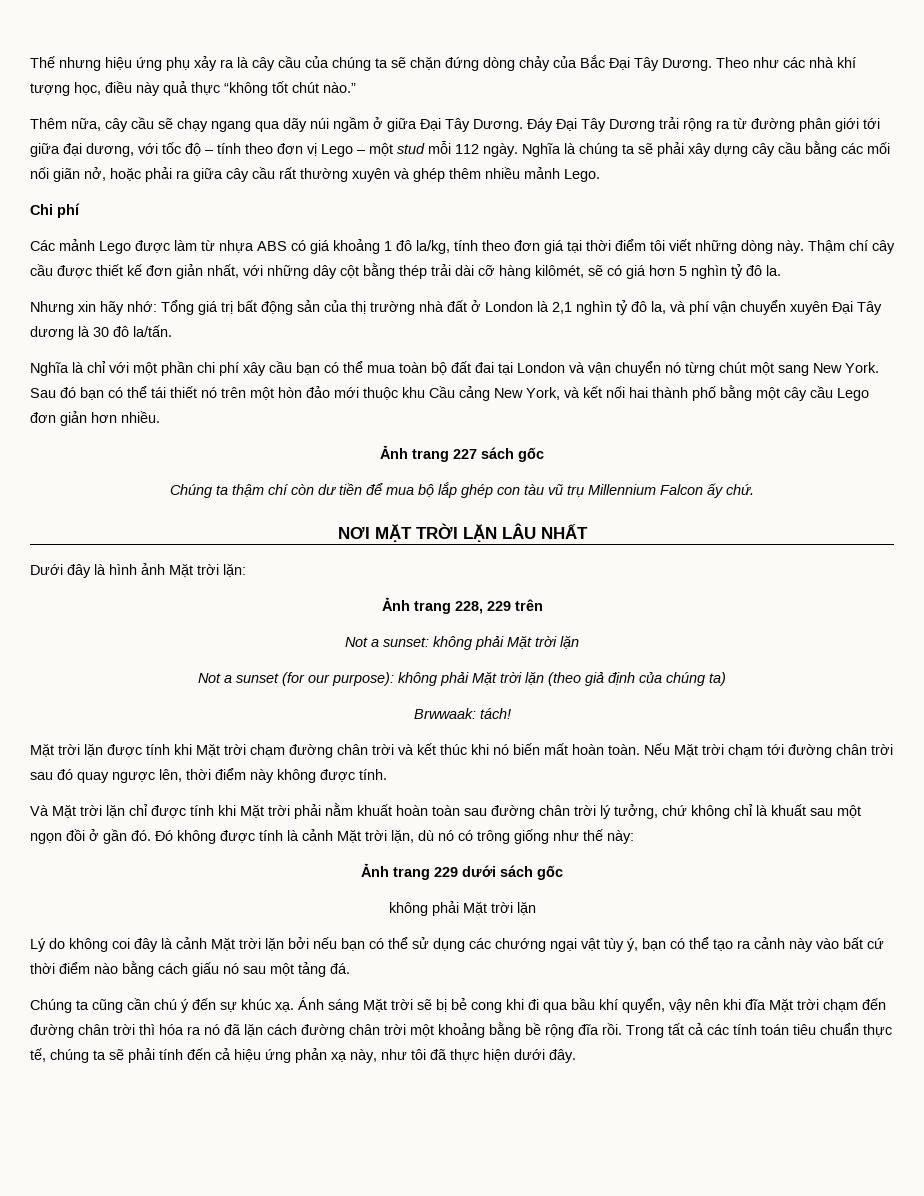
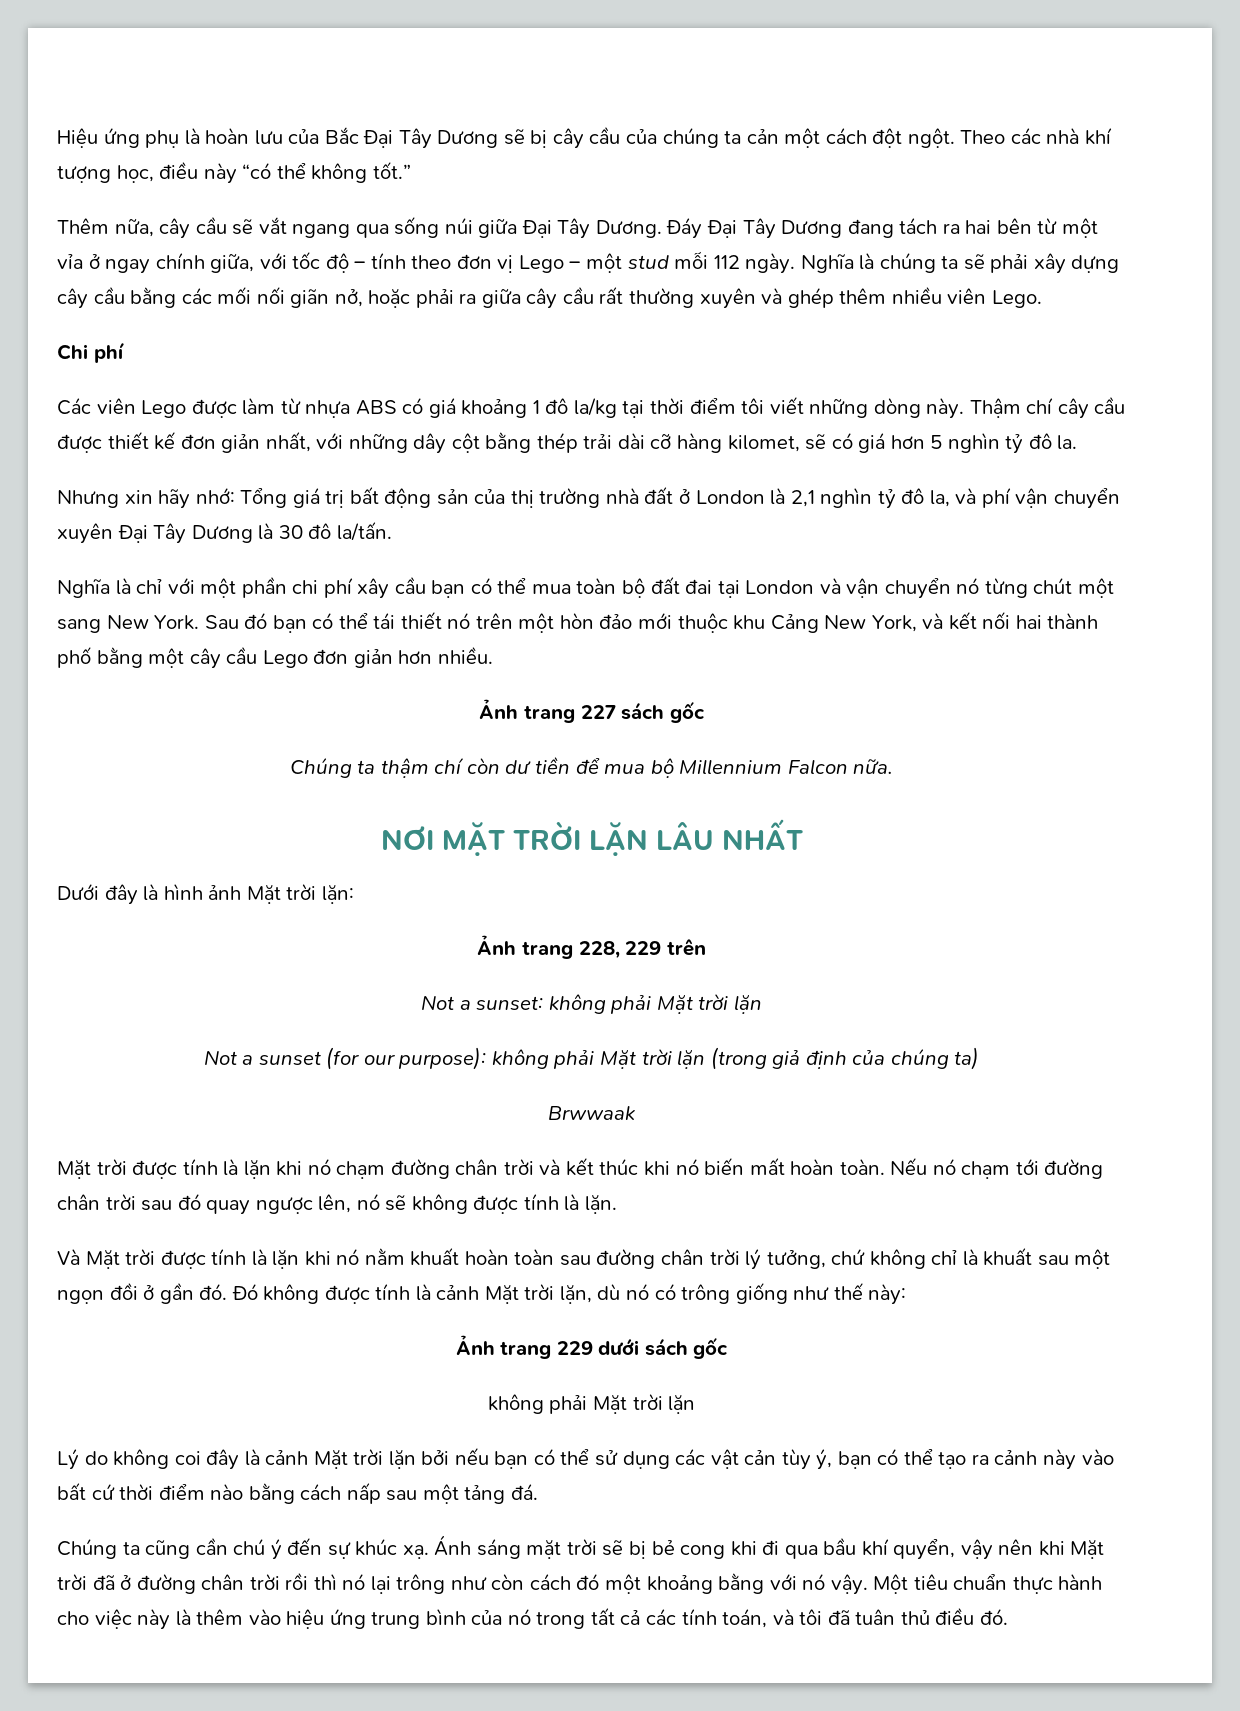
[30,56,249,71] Thế nhưng hiệu ứng phụ xảy ra là -> [57,127,548,149] Hiệu ứng phụ là hoàn lưu của Bắc Đại Tây Dương sẽ bị
[391,55,779,71] sẽ chặn đứng dòng chảy của Bắc Đại Tây Dương. Theo như -> [746,127,1006,148] cản một cách đột ngột. Theo
[163,81,356,96] quả thực “không tốt chút nào.” -> [242,161,411,183] “có thể không tốt.”
[177,118,208,132] chạy -> [258,217,287,234] vắt
[283,117,383,132] dãy núi ngầm ở -> [394,216,473,238] sống núi
[659,117,880,132] [30,143,134,157] trải rộng ra từ đường phân giới tới giữa đại dương, -> [847,217,1098,238] [57,252,255,274] đang tách ra hai bên từ một vỉa ở ngay chính giữa,
[524,167,560,179] mảnh -> [947,288,987,304] viên
[59,239,95,251] mảnh -> [96,398,136,414] viên
[416,240,564,254] la/kg, tính theo đơn giá -> [573,398,617,418] la/kg
[535,265,584,278] kilômét, -> [727,435,800,452] kilomet,
[30,326,74,340] dương -> [191,525,253,543] Dương
[429,386,490,401] Cầu cảng -> [770,614,819,633] Cảng
[438,482,754,498] lắp ghép con tàu vũ trụ Millennium Falcon ấy chứ. -> [679,759,894,775] Millennium Falcon nữa.
[548,672,581,686] (theo -> [710,1047,767,1070] (trong
[413,708,511,719] [30,743,246,757] Brwwaak: tách! // Mặt trời lặn được tính khi Mặt trời -> [548,1106,636,1120] [57,1158,331,1179] Brwwaak // Mặt trời được tính là lặn khi nó
[674,743,724,757] Mặt trời -> [932,1158,956,1175] nó
[186,768,387,783] [30,804,321,819] thời điểm này không được tính. // Và Mặt trời lặn chỉ được tính khi Mặt trời phải -> [356,1193,617,1214] [57,1248,360,1269] nó sẽ không được tính là lặn. // Và Mặt trời được tính là lặn khi nó
[495,938,600,952] chướng ngại vật -> [710,1449,777,1469] vật cản
[192,962,239,977] giấu nó -> [346,1482,381,1504] nấp
[363,998,387,1012] Mặt -> [526,1539,562,1559] mặt
[745,998,886,1012] [30,1022,892,1038] [30,1048,576,1063] đĩa Mặt trời chạm đến đường chân trời thì hóa ra nó đã lặn cách đường chân trời một khoảng bằng bề rộng đĩa rồi. Trong tất cả các tính toán tiêu chuẩn thực tế, chúng ta sẽ phải tính đến cả hiệu ứng phản xạ này, như tôi đã thực hiện dưới đây. -> [1070,1539,1105,1559] [57,1572,1103,1595] [57,1607,1008,1630] Mặt trời đã ở đường chân trời rồi thì nó lại trông như còn cách đó một khoảng bằng với nó vậy. Một tiêu chuẩn thực hành cho việc này là thêm vào hiệu ứng trung bình của nó trong tất cả các tính toán, và tôi đã tuân thủ điều đó.

